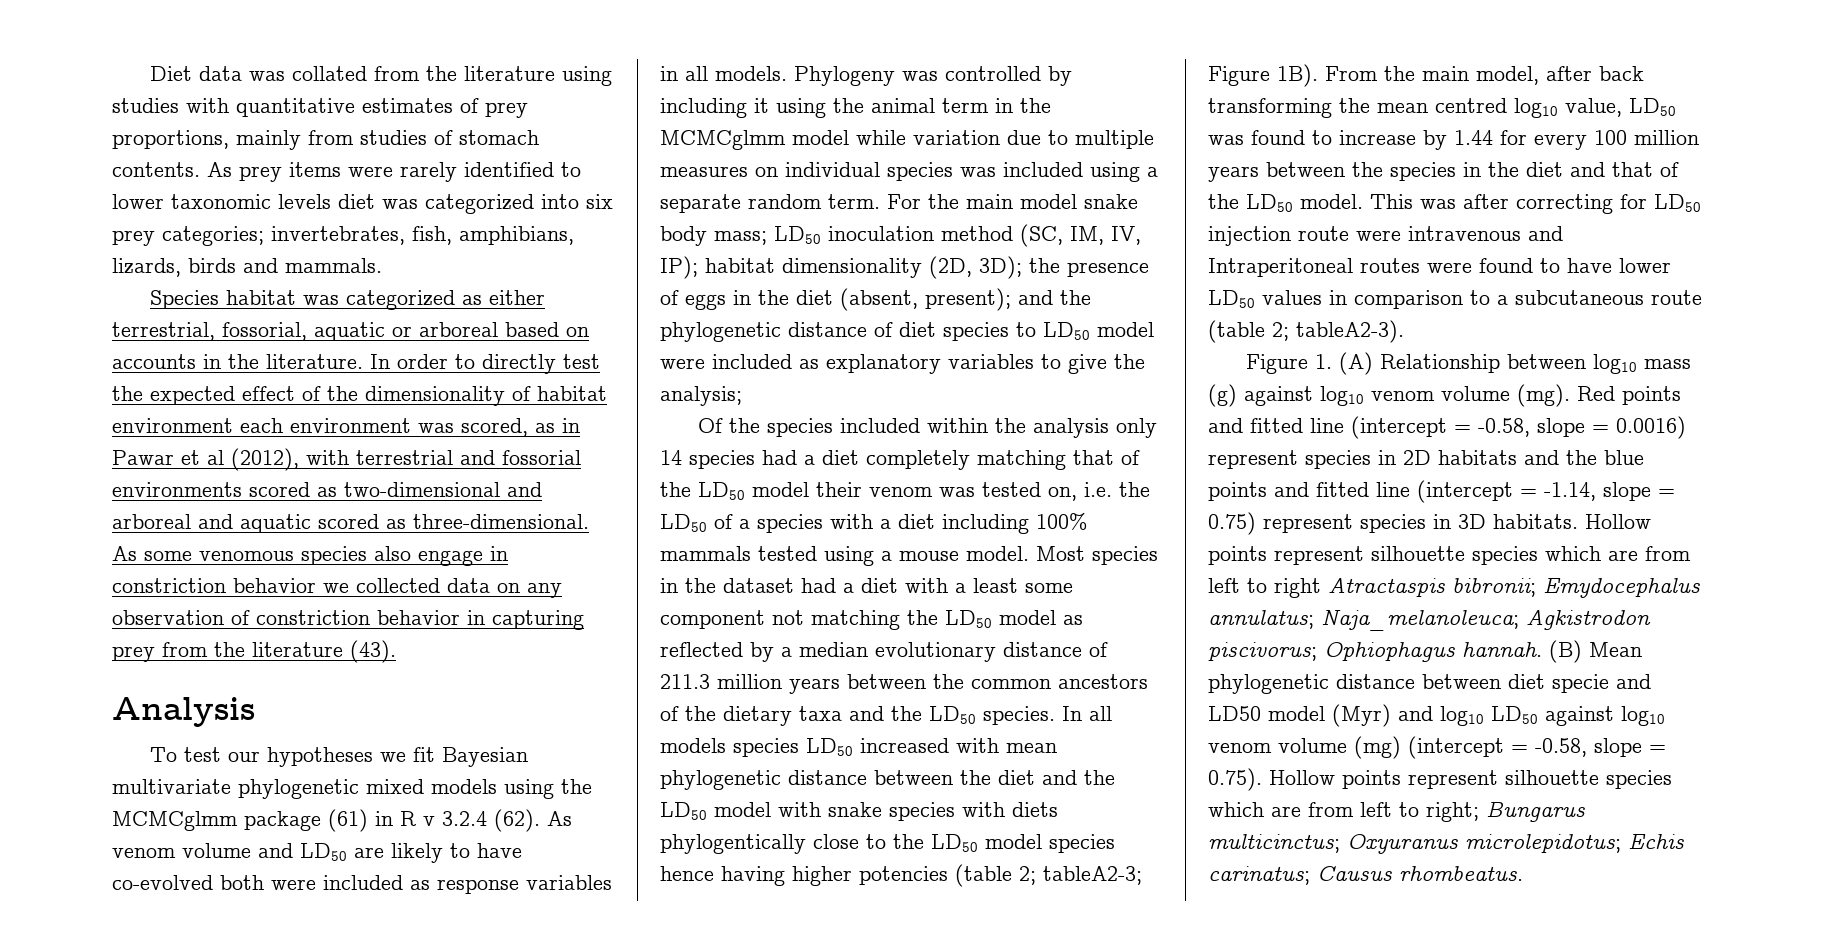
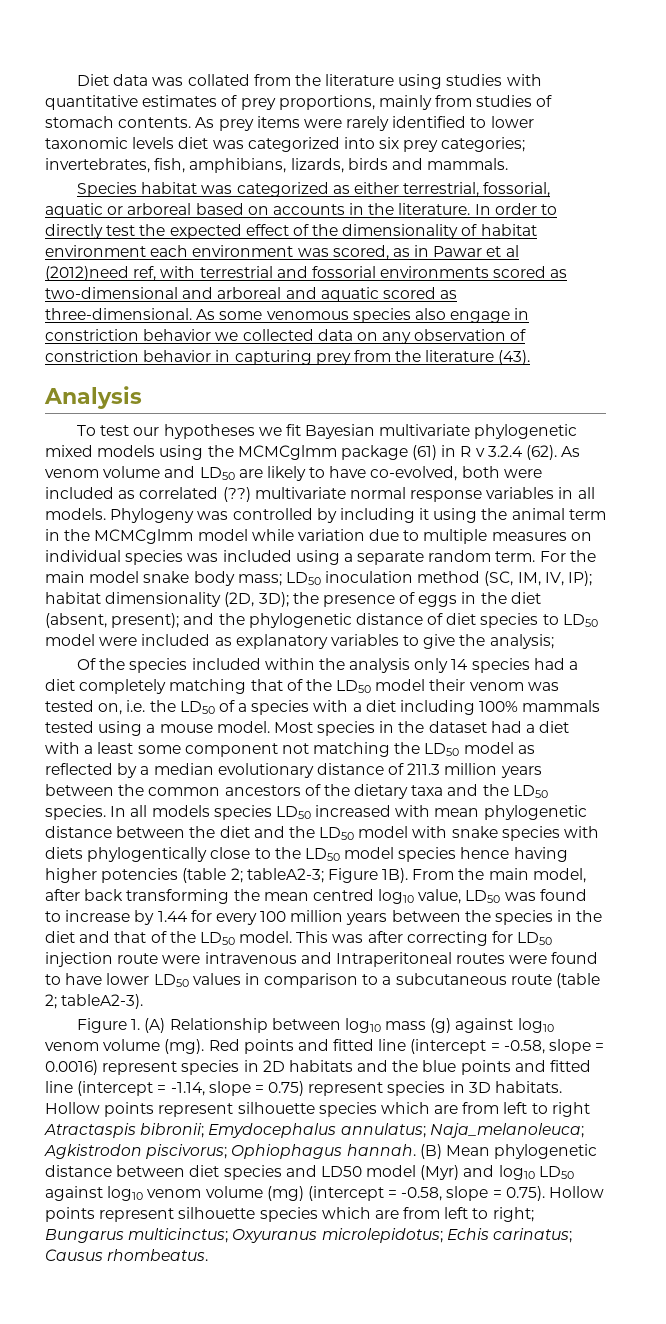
[231,448,299,471] (2012), -> [45,266,157,281] (2012)need ref,
[112,875,213,890] co-evolved -> [370,466,458,481] co-evolved,
(430, 885) none -> [139,487,406,502] correlated (??) multivariate normal
[1552,674,1609,693] specie -> [223,1165,282,1180] species

